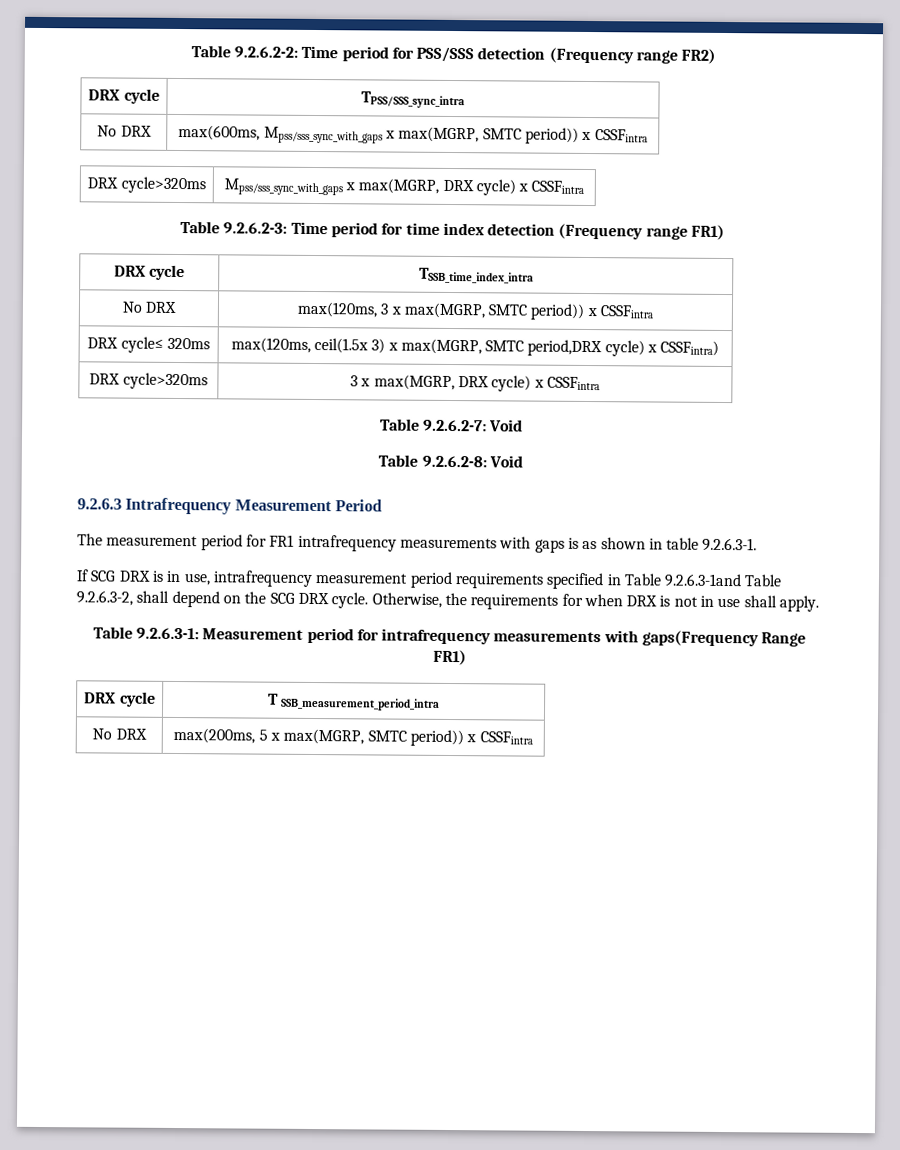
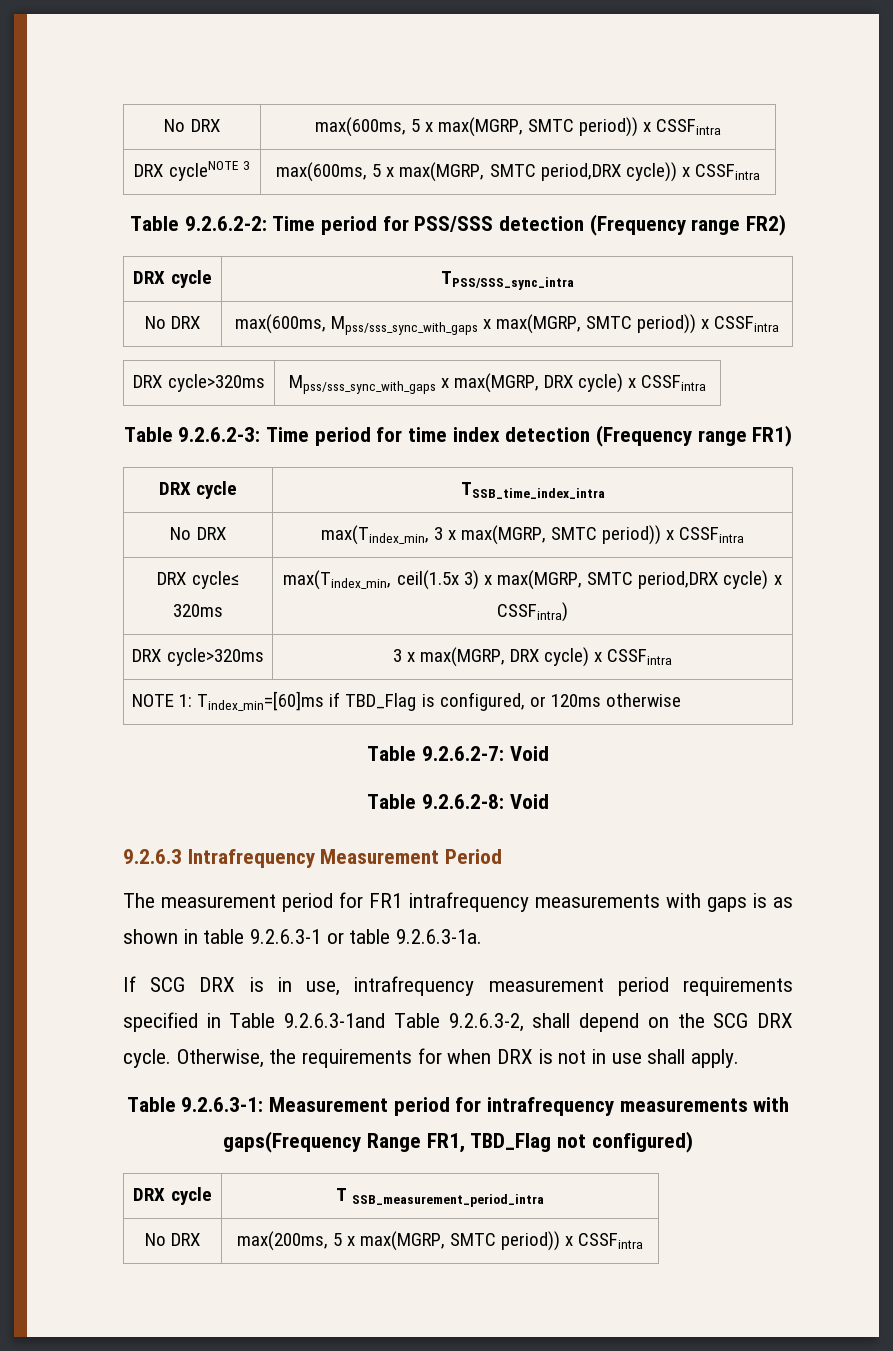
(190, 51) none -> [164,119,220,132] [314,117,722,137] [134,161,250,181] [275,162,761,182] No DRX | max(600ms, 5 x max(MGRP, SMTC period)) x CSSFintra // DRX cycleNOTE 3 | max(600ms, 5 x max(MGRP, SMTC period,DRX cycle)) x CSSFintra //
[296,301,377,318] max(120ms, -> [320,525,429,545] max(Tindex_min,
[230,337,311,353] max(120ms, -> [283,570,392,590] max(Tindex_min,
(600, 383) none -> [131,691,682,711] // NOTE 1: Tindex_min=[60]ms if TBD_Flag is configured, or 120ms otherwise
[702,537,758,552] 9.2.6.3-1. -> [250,929,483,944] 9.2.6.3-1 or table 9.2.6.3-1a.
[432,649,467,666] FR1) -> [426,1131,693,1153] FR1, TBD_Flag not configured)

